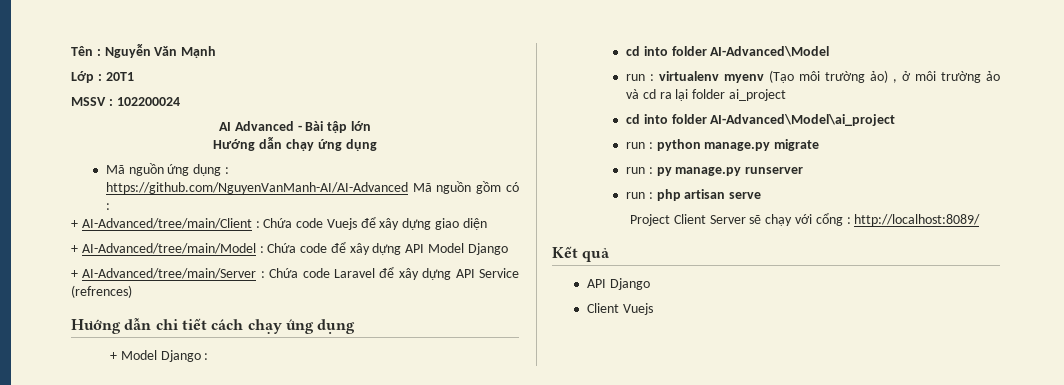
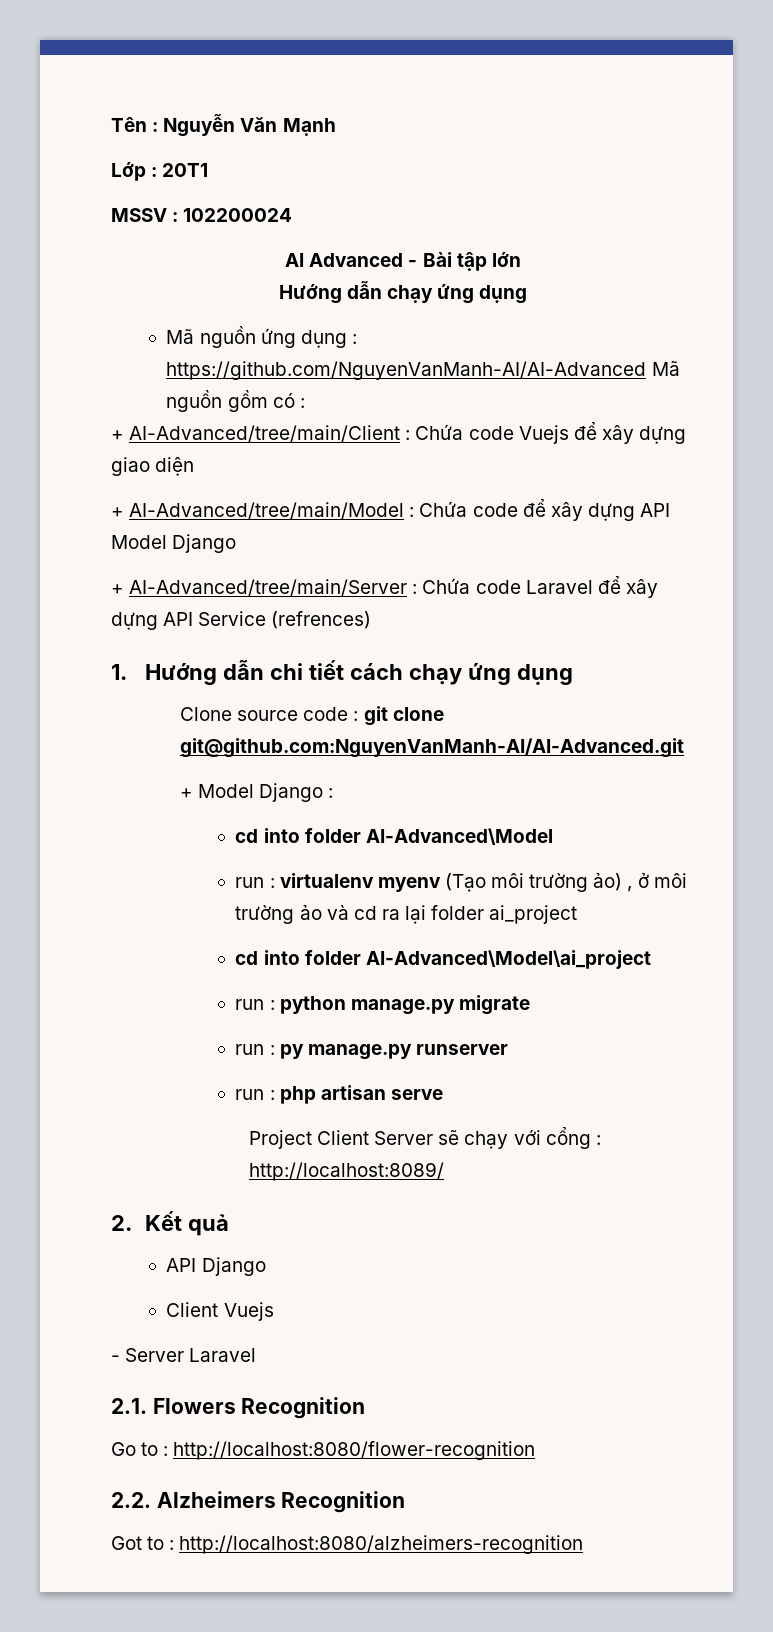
(132, 291) none -> [111,664,127,680] 1.
(356, 326) none -> [179,706,444,726] [179,738,684,758] // Clone source code : git clone git@github.com:NguyenVanManh-AI/AI-Advanced.git
(981, 220) none -> [111,1215,132,1231] 2.
(653, 309) none -> [111,1348,257,1362] [111,1397,366,1419] [111,1441,536,1460] [111,1491,406,1513] [111,1535,584,1554] // - Server Laravel // 2.1. Flowers Recognition // Go to : http://localhost:8080/flower-recognition // 2.2. Alzheimers Recognition // Got to : http://localhost:8080/alzheimers-recognition

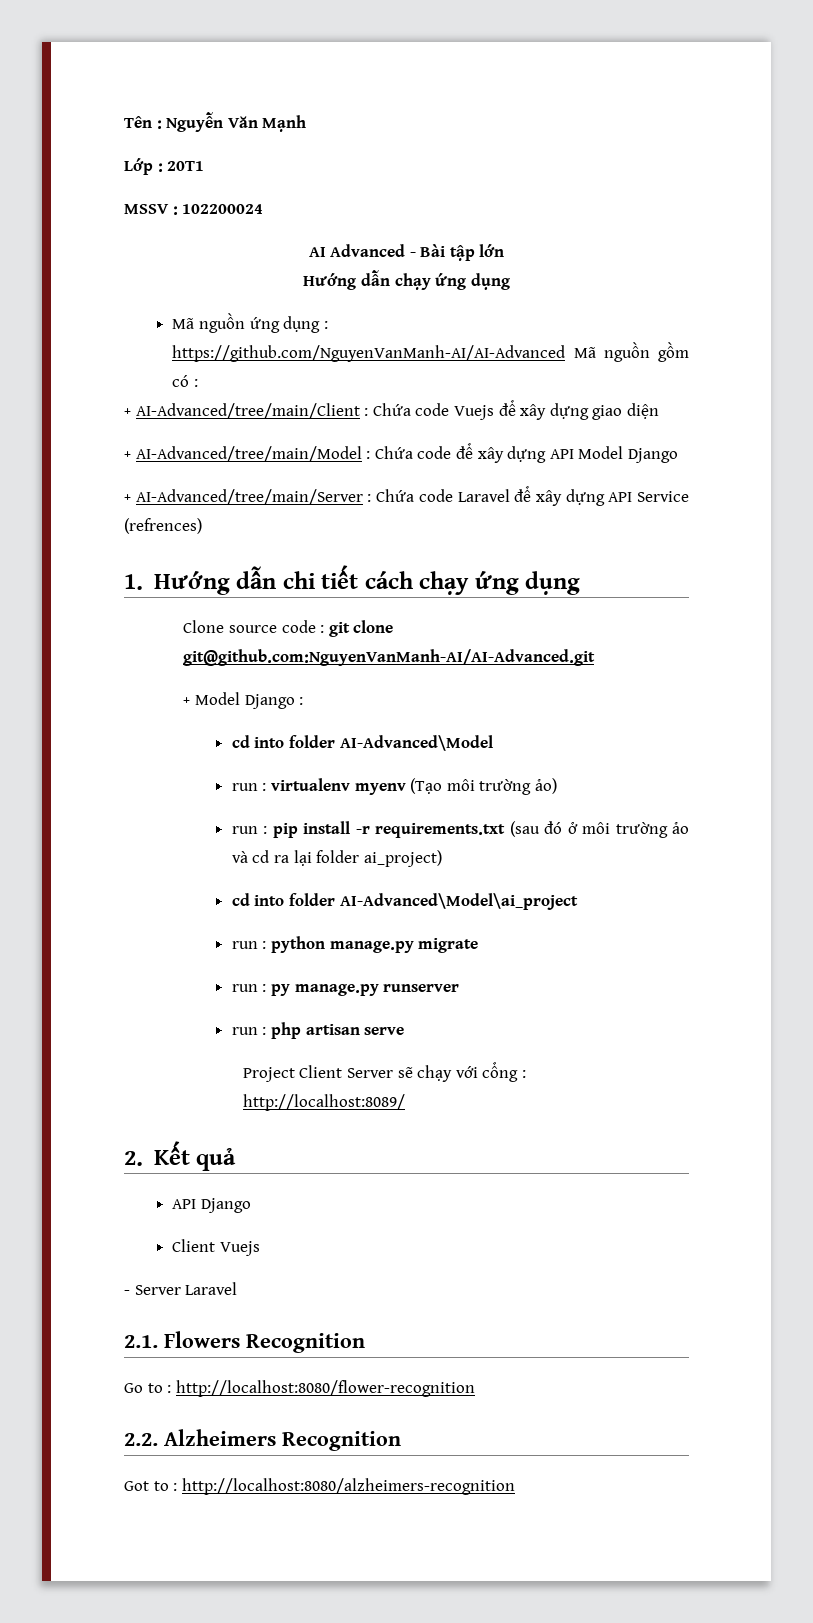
[627,886,633,892] , -> [231,821,563,838] // run : pip install -r requirements.txt (sau đó
[489,905,578,924] ai_project -> [363,850,442,867] ai_project)

